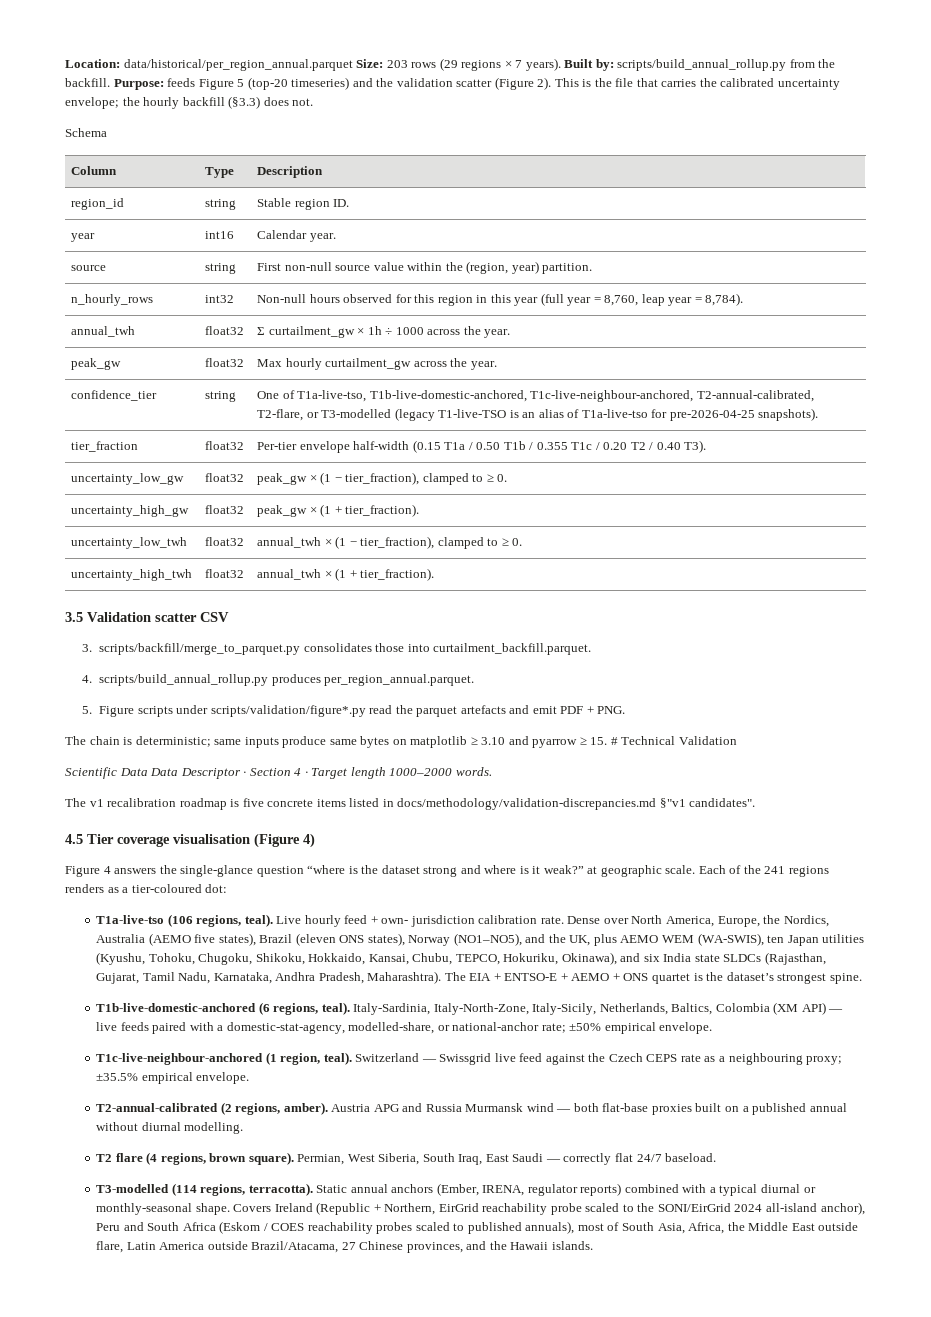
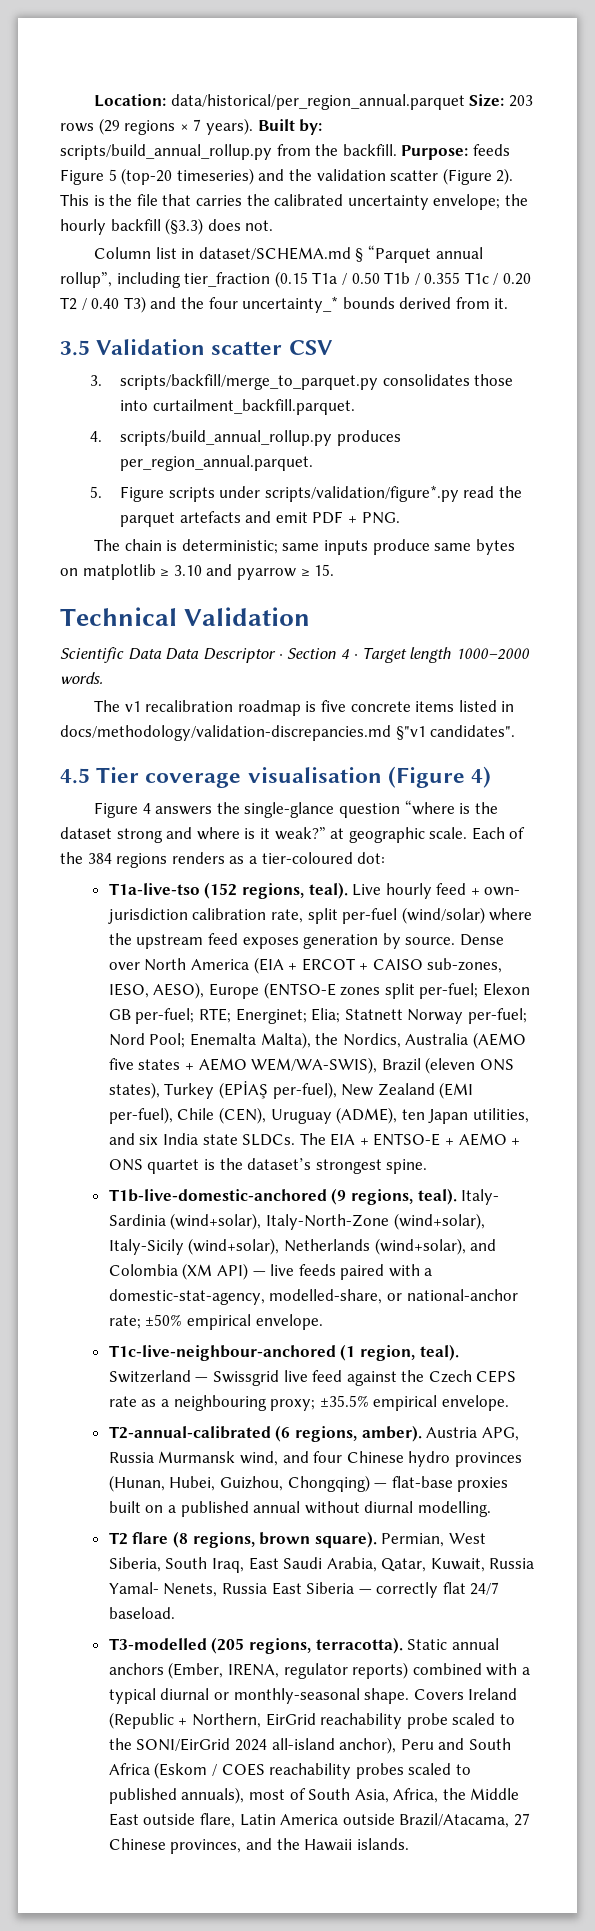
[65,128,107,137] Schema // -> (274, 225) none
[205,167,235,178] [257,166,324,178] [71,198,125,210] [205,199,237,210] [257,198,350,210] [71,233,96,242] [205,231,235,239] [257,230,336,242] [71,265,107,271] [205,263,237,274] [257,261,593,274] [71,294,154,306] [205,295,235,303] [257,293,744,306] [71,326,136,337] [205,326,245,335] [257,326,511,338] [71,358,122,370] [205,358,245,367] [257,358,497,370] [71,390,158,401] [205,391,237,402] [257,390,814,402] [257,408,819,421] [71,441,139,452] [205,441,245,450] [257,441,410,453] | Type | Description // region_id | string | Stable region ID. // year | int16 | Calendar year. // source | string | First non-null source value within the (region, year) partition. // n_hourly_rows | int32 | Non-null hours observed for this region in this year (full year = 8,760, leap year = 8,784). // annual_twh | float32 | Σ curtailment_gw × 1h ÷ 1000 across the year. // peak_gw | float32 | Max hourly curtailment_gw across the year. // confidence_tier | string | One of T1a-live-tso, T1b-live-domestic-anchored, T1c-live-neighbour-anchored, T2-annual-calibrated, T2-flare, or T3-modelled (legacy T1-live-TSO is an alias of T1a-live-tso for pre-2026-04-25 snapshots). // tier_fraction | float32 | Per-tier envelope half-width -> [155,245,483,263] [60,272,271,288] list in dataset/SCHEMA.md § “Parquet annual rollup”, including tier_fraction
[684,440,707,453] [71,473,185,485] [205,473,245,482] [257,472,508,485] [71,505,190,517] [205,505,245,514] [257,504,420,517] [71,537,188,549] [205,537,245,546] [257,536,523,549] [71,569,193,581] [205,569,245,578] [257,568,435,581] T3). // uncertainty_low_gw | float32 | peak_gw × (1 − tier_fraction), clamped to ≥ 0. // uncertainty_high_gw | float32 | peak_gw × (1 + tier_fraction). // uncertainty_low_twh | float32 | annual_twh × (1 − tier_fraction), clamped to ≥ 0. // uncertainty_high_twh | float32 | annual_twh × (1 + tier_fraction). -> [123,296,509,313] T3) and the four uncertainty_* bounds derived from it.
[610,737,618,745] # -> (335, 570) //
[764,866,786,874] 241 -> [87,853,112,864] 384
[167,914,193,927] (106 -> [204,882,238,899] (152
[540,915,760,927] rate. Dense over North America, Europe, -> [270,907,533,924] [108,933,504,949] [108,957,503,974] [108,982,530,999] [108,1008,527,1024] [108,1032,311,1049] rate, split per-fuel (wind/solar) where the upstream feed exposes generation by source. Dense over North America (EIA + ERCOT + CAISO sub-zones, IESO, AESO), Europe (ENTSO-E zones split per-fuel; Elexon GB per-fuel; RTE; Energinet; Elia; Statnett Norway per-fuel; Nord Pool; Enemalta Malta),
[218,933,865,946] [96,952,826,965] [96,971,442,984] states), Brazil (eleven ONS states), Norway (NO1–NO5), and the UK, plus AEMO WEM (WA-SWIS), ten Japan utilities (Kyushu, Tohoku, Chugoku, Shikoku, Hokkaido, Kansai, Chubu, TEPCO, Hokuriku, Okinawa), and six India state SLDCs (Rajasthan, Gujarat, Tamil Nadu, Karnataka, Andhra Pradesh, Maharashtra). -> [138,1057,514,1074] [108,1081,474,1099] [108,1107,529,1124] [108,1133,296,1146] states + AEMO WEM/WA-SWIS), Brazil (eleven ONS states), Turkey (EPİAŞ per-fuel), New Zealand (EMI per-fuel), Chile (CEN), Uruguay (ADME), ten Japan utilities, and six India state SLDCs.
[258,1002,713,1015] (6 regions, teal). Italy-Sardinia, Italy-North-Zone, Italy-Sicily, Netherlands, Baltics, -> [331,1188,500,1205] [108,1213,485,1230] [108,1238,497,1255] (9 regions, teal). Italy- Sardinia (wind+solar), Italy-North-Zone (wind+solar), Italy-Sicily (wind+solar), Netherlands (wind+solar), and
[220,1102,232,1115] (2 -> [275,1425,291,1442] (6
[373,1103,599,1112] APG and Russia Murmansk wind — both -> [481,1427,519,1441] [108,1451,522,1467] [108,1475,388,1492] APG, Russia Murmansk wind, and four Chinese hydro provinces (Hunan, Hubei, Guizhou, Chongqing) —
[146,1152,158,1165] (4 -> [172,1531,188,1548] (8
(544, 1157) none -> [326,1557,535,1572] [108,1582,355,1597] Arabia, Qatar, Kuwait, Russia Yamal- Nenets, Russia East Siberia
[171,1183,197,1196] (114 -> [211,1637,245,1654] (205

